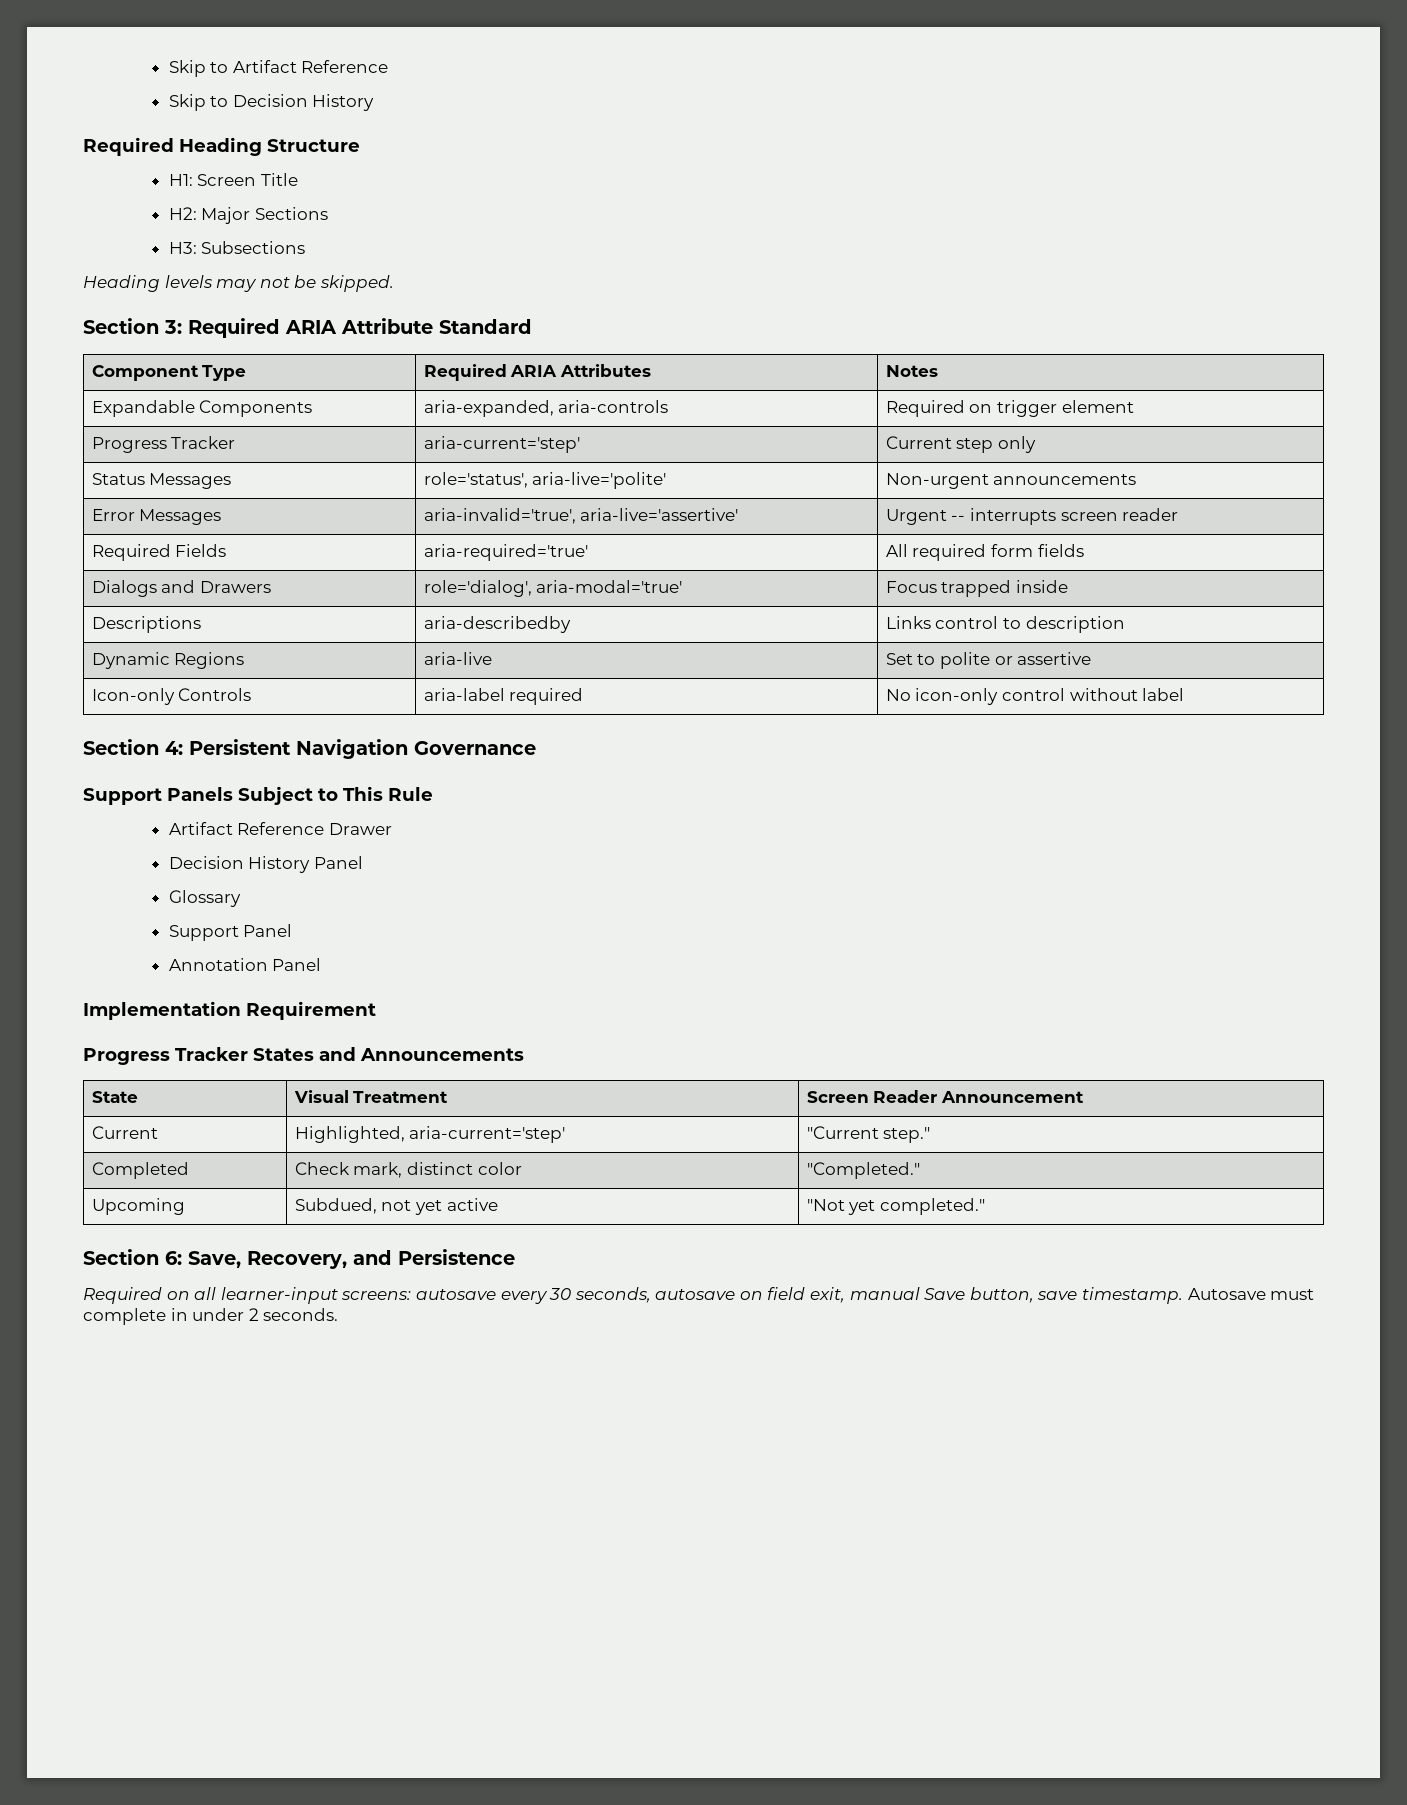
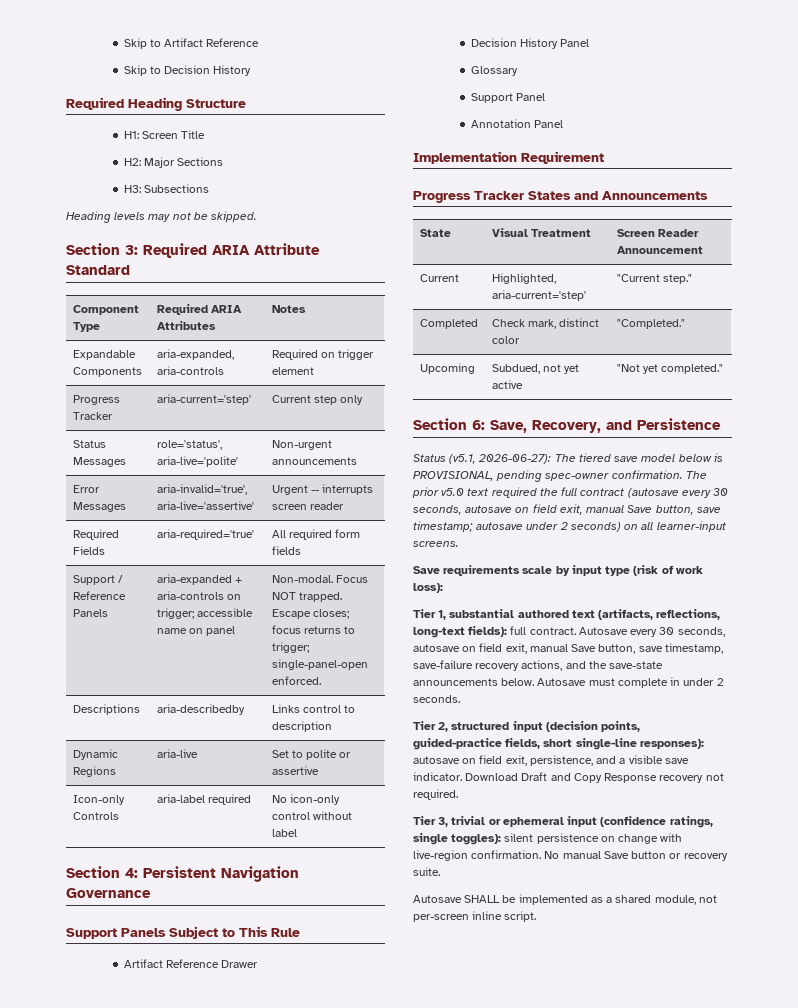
[91,580,271,597] [423,580,683,597] [885,580,1068,597] Dialogs and Drawers | role='dialog', aria-modal='true' | Focus trapped inside -> [72,575,123,585] [72,591,126,600] [72,609,108,617] [156,574,242,585] [156,591,241,600] [156,608,253,619] [156,626,236,636] [271,575,368,583] [271,592,342,602] [271,609,349,619] [271,625,356,634] [271,642,309,653] [271,659,368,670] [271,676,321,685] Support / Reference Panels | aria-expanded + aria-controls on trigger; accessible name on panel | Non-modal. Focus NOT trapped. Escape closes; focus returns to trigger; single-panel-open enforced.
[83,1287,496,1304] Required on all learner-input screens: autosave -> [413,453,723,464] [413,470,707,482] [412,487,679,498] Status (v5.1, 2026-06-27): The tiered save model below is PROVISIONAL, pending spec-owner confirmation. The prior v5.0 text required the full contract (autosave
[1082,1287,1184,1304] timestamp. -> [413,521,726,532] [413,541,459,547] [413,565,703,576] [413,583,443,593] [413,609,721,620] [413,626,725,638] [413,643,723,654] [413,660,664,671] [413,678,535,686] timestamp; autosave under 2 seconds) on all learner-input screens. // Save requirements scale by input type (risk of work loss): // Tier 1, substantial authored text (artifacts, reflections, long-text fields): full contract. Autosave every 30 seconds, autosave on field exit, manual Save button, save timestamp, save-failure recovery actions, and the save-state announcements below.
(339, 1314) none -> [413,721,641,732] [413,738,704,750] [413,755,689,766] [413,772,724,783] [413,789,458,800] [413,816,713,828] [413,833,683,845] [413,850,728,861] [413,867,440,876] [413,894,717,905] [413,911,537,922] // Tier 2, structured input (decision points, guided-practice fields, short single-line responses): autosave on field exit, persistence, and a visible save indicator. Download Draft and Copy Response recovery not required. // Tier 3, trivial or ephemeral input (confidence ratings, single toggles): silent persistence on change with live-region confirmation. No manual Save button or recovery suite. // Autosave SHALL be implemented as a shared module, not per-screen inline script.

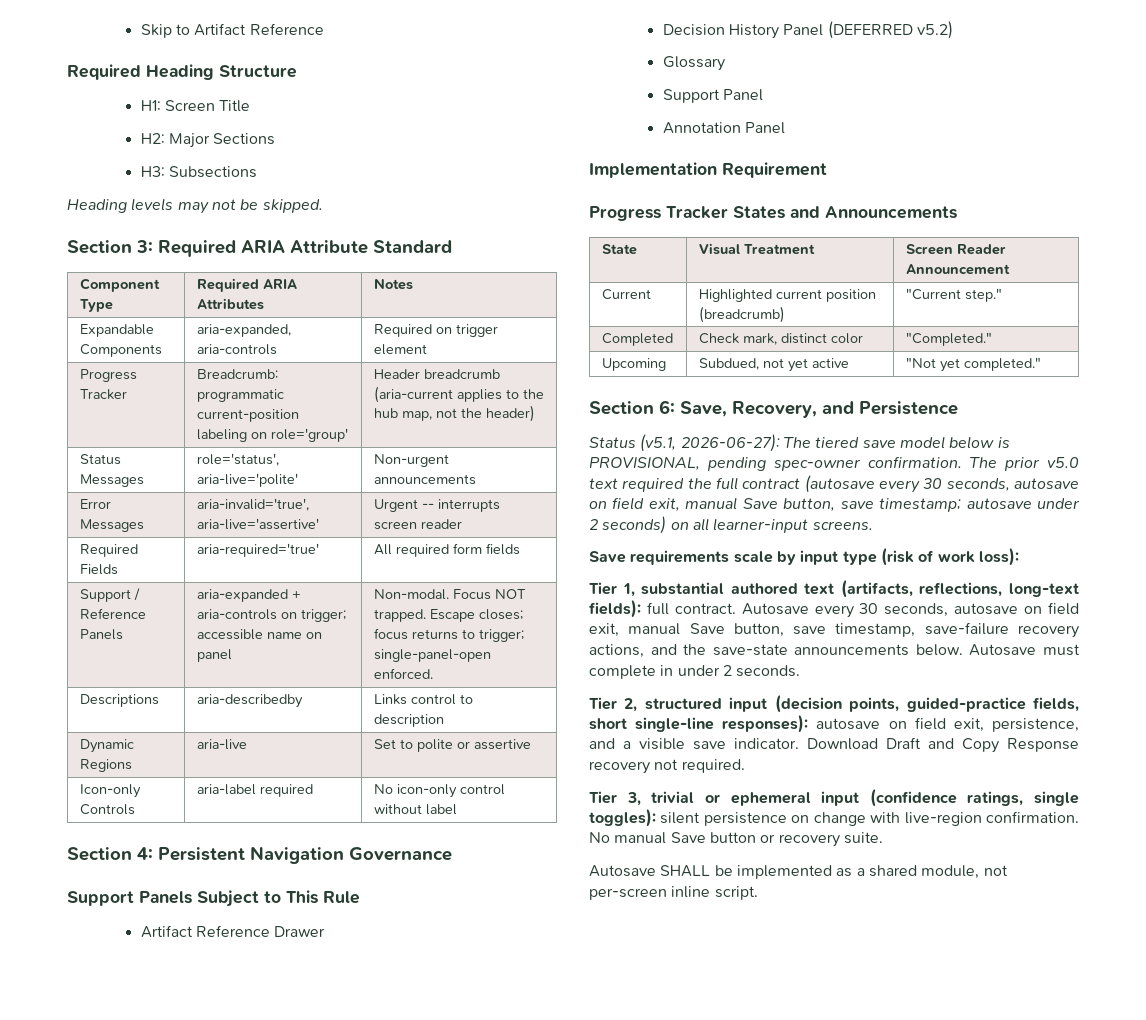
[123,65,252,76] // Skip to Decision History -> (324, 29) none
[156,394,251,405] [271,395,364,405] aria-current='step' | Current step only -> [196,369,278,379] [196,389,284,402] [196,409,299,422] [196,428,348,442] [373,369,500,379] [373,386,544,403] [373,405,535,422] Breadcrumb: programmatic current-position labeling on role='group' | Header breadcrumb (aria-current applies to the hub map, not the header)
(590, 43) none -> [827,21,953,39] (DEFERRED v5.2)
[491,273,556,284] [491,290,586,301] Highlighted, aria-current='step' -> [698,289,876,302] [698,306,785,323] Highlighted current position (breadcrumb)

